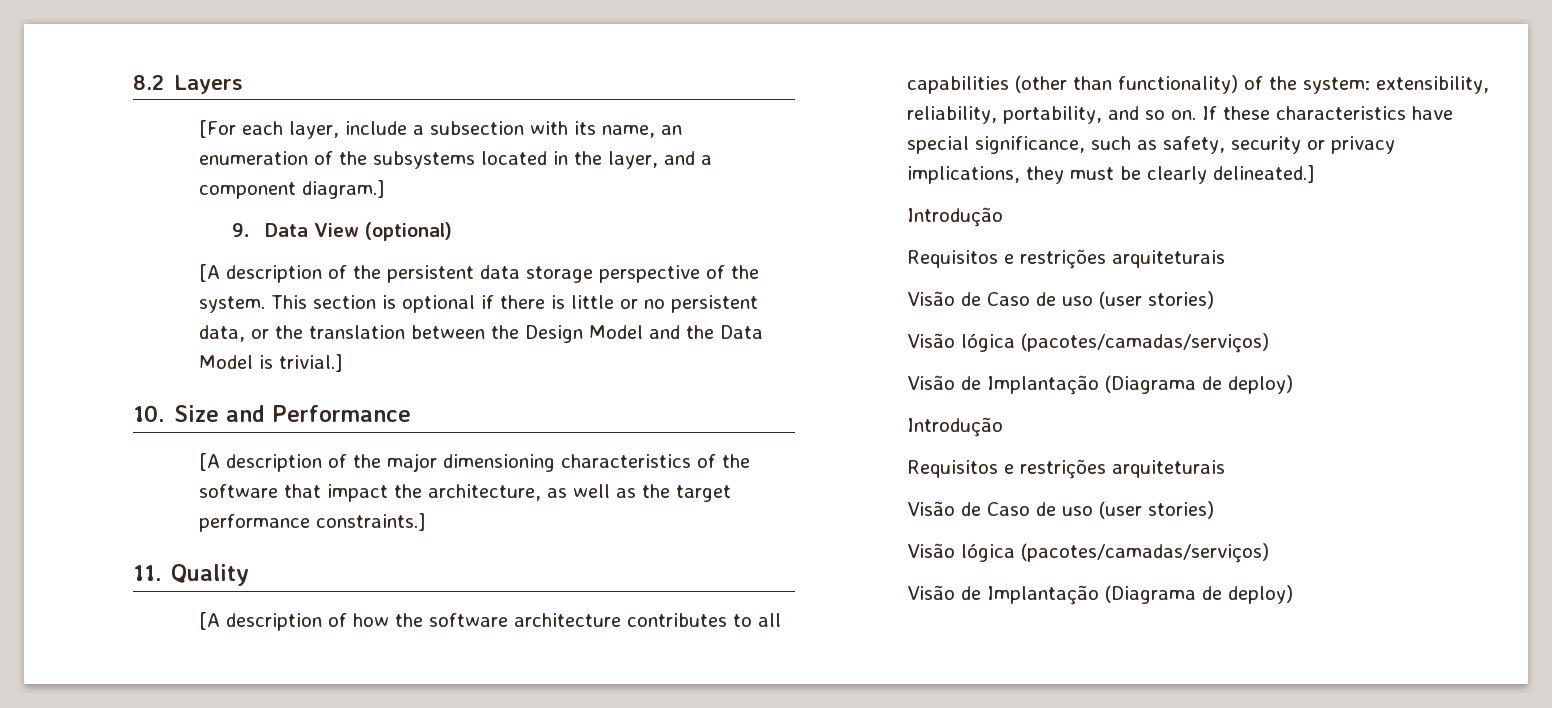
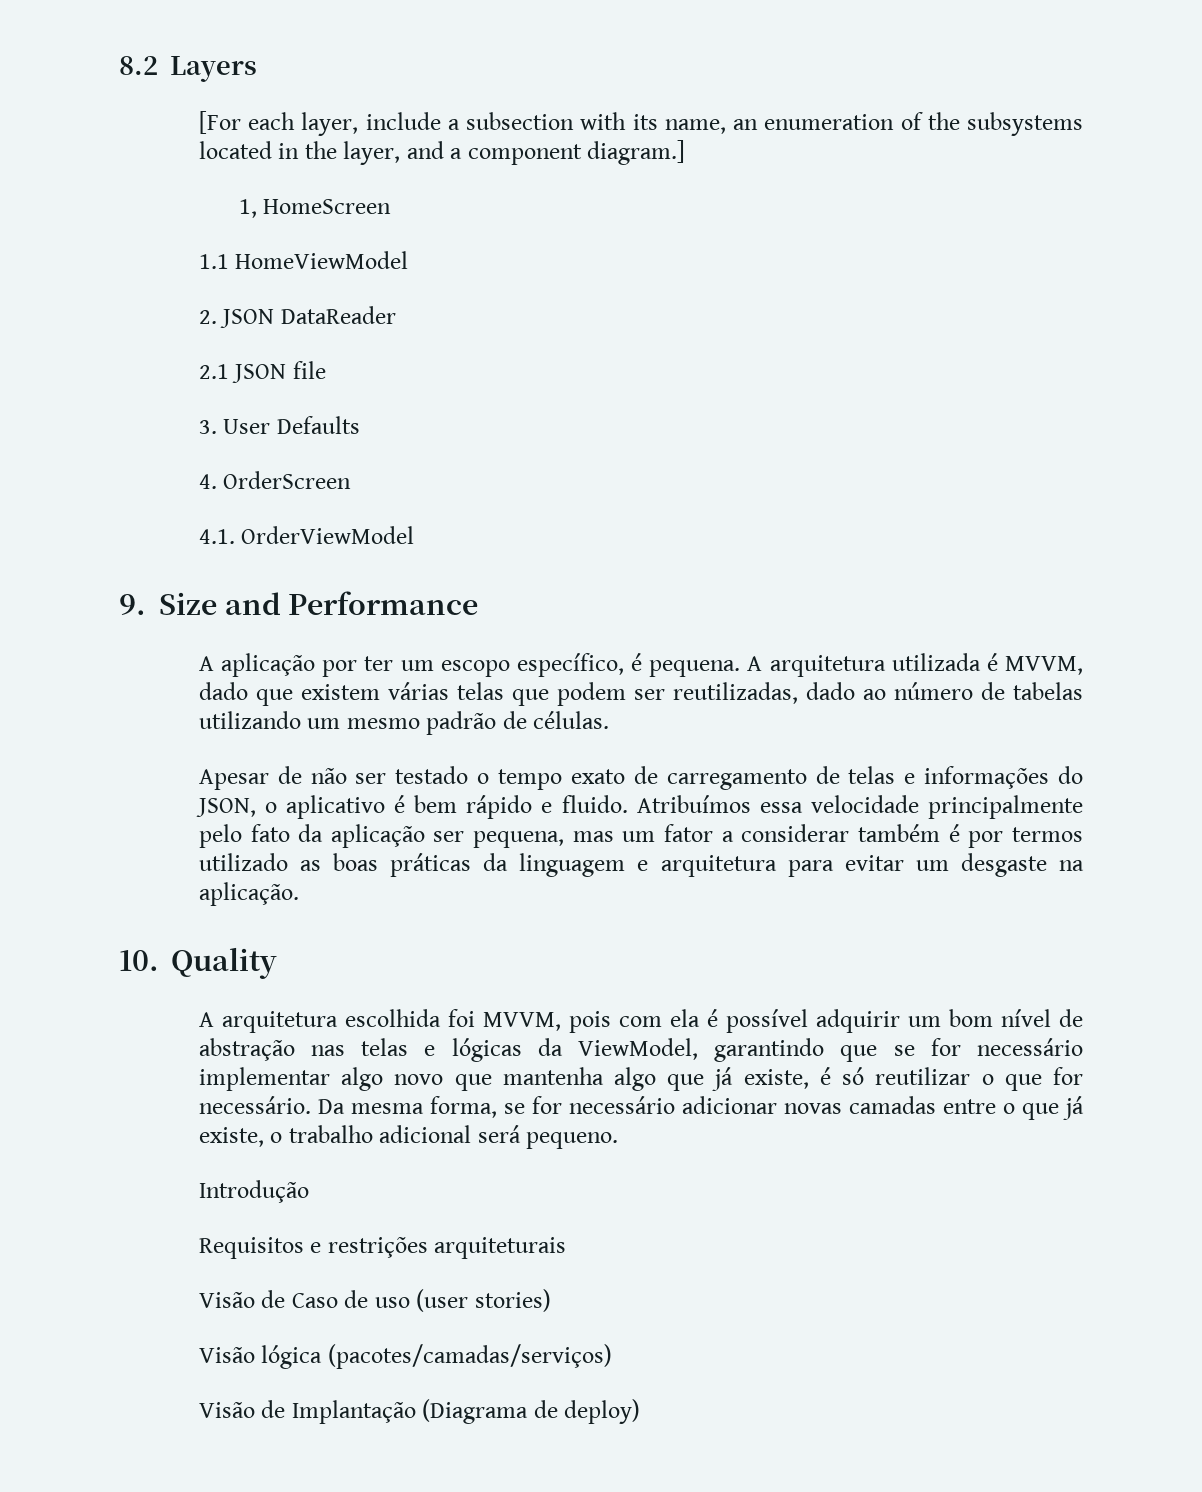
[232,222,453,241] [199,264,760,283] [199,295,759,313] [199,325,764,343] [199,354,344,372] [133,405,412,422] [199,453,751,472] [199,484,732,502] [199,513,427,532] [133,564,250,586] [199,612,782,631] [907,75,1490,94] [907,106,1454,124] [907,136,1396,154] [907,165,1316,184] 9. Data View (optional) // [A description of the persistent data storage perspective of the system. This section is optional if there is little or no persistent data, or the translation between the Design Model and the Data Model is trivial.] // 10. Size and Performance // [A description of the major dimensioning characteristics of the software that impact the architecture, as well as the target performance constraints.] // 11. Quality // [A description of how the software architecture contributes to all capabilities (other than functionality) of the system: extensibility, reliability, portability, and so on. If these characteristics have special significance, such as safety, security or privacy implications, they must be clearly delineated.] -> [238,199,392,218] [198,251,409,269] [198,306,396,328] [198,361,326,383] [198,416,360,434] [198,471,352,489] [198,526,415,544] [119,591,479,615] [198,653,1083,677] [198,682,1083,706] [198,711,610,735] [198,766,1083,790] [195,795,1083,819] [198,824,1083,848] [198,853,1084,877] [198,882,299,906] [119,947,277,979] [198,1009,1083,1033] [198,1038,1083,1062] [198,1067,1083,1091] [198,1096,1084,1120] [198,1125,619,1149] 1, HomeScreen // 1.1 HomeViewModel // 2. JSON DataReader // 2.1 JSON file // 3. User Defaults // 4. OrderScreen // 4.1. OrderViewModel // 9. Size and Performance // A aplicação por ter um escopo específico, é pequena. A arquitetura utilizada é MVVM, dado que existem várias telas que podem ser reutilizadas, dado ao número de tabelas utilizando um mesmo padrão de células. // Apesar de não ser testado o tempo exato de carregamento de telas e informações do JSON, o aplicativo é bem rápido e fluido. Atribuímos essa velocidade principalmente pelo fato da aplicação ser pequena, mas um fator a considerar também é por termos utilizado as boas práticas da linguagem e arquitetura para evitar um desgaste na aplicação. // 10. Quality // A arquitetura escolhida foi MVVM, pois com ela é possível adquirir um bom nível de abstração nas telas e lógicas da ViewModel, garantindo que se for necessário implementar algo novo que mantenha algo que já existe, é só reutilizar o que for necessário. Da mesma forma, se for necessário adicionar novas camadas entre o que já existe, o trabalho adicional será pequeno.
[907,417,1004,437] [907,459,1226,479] [907,501,1215,519] [907,543,1270,563] [907,585,1294,605] // Introdução // Requisitos e restrições arquiteturais // Visão de Caso de uso (user stories) // Visão lógica (pacotes/camadas/serviços) // Visão de Implantação (Diagrama de deploy) -> (641, 1411) none

